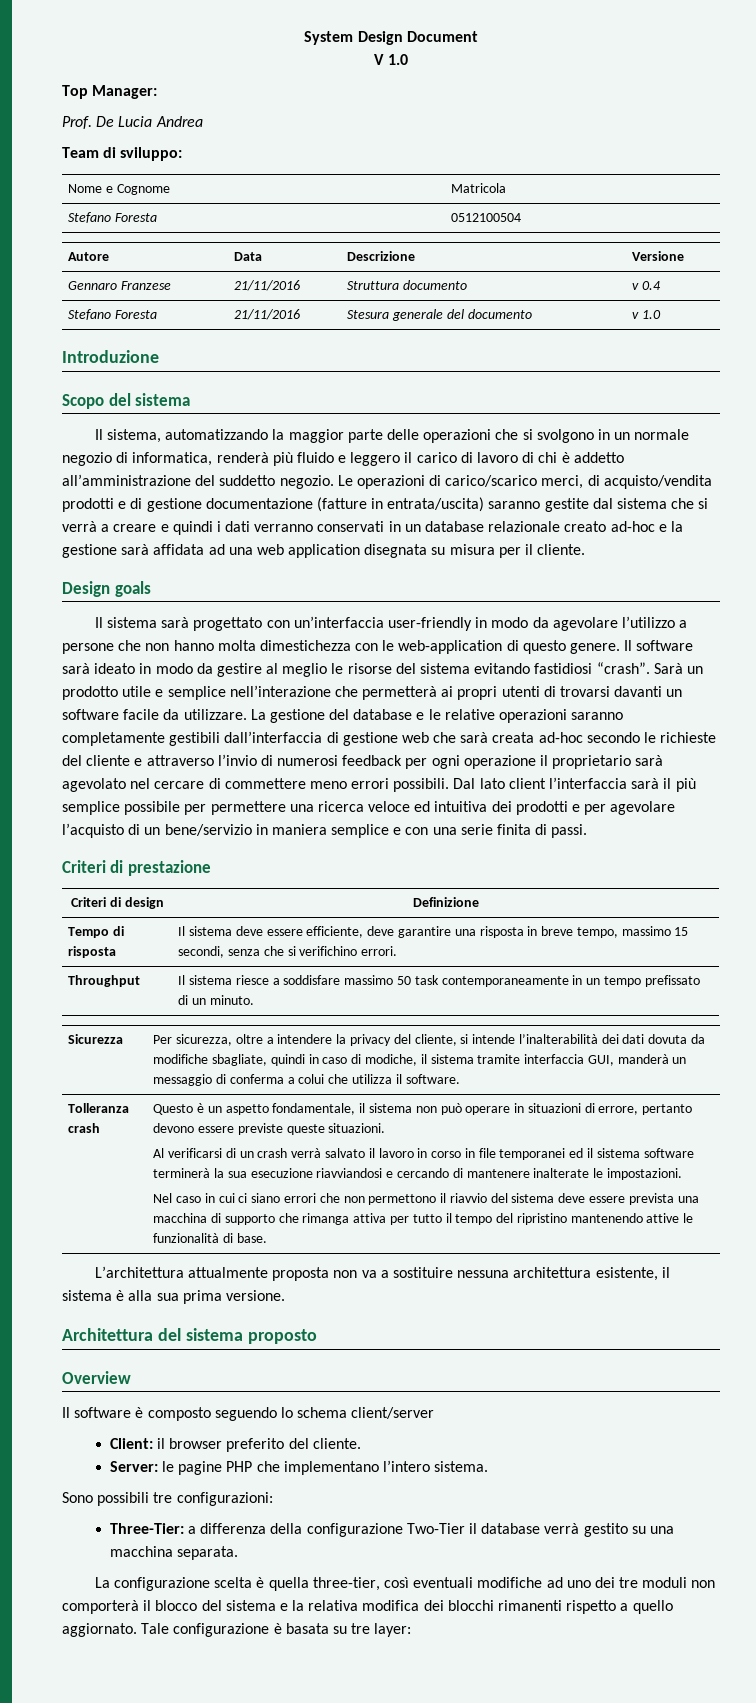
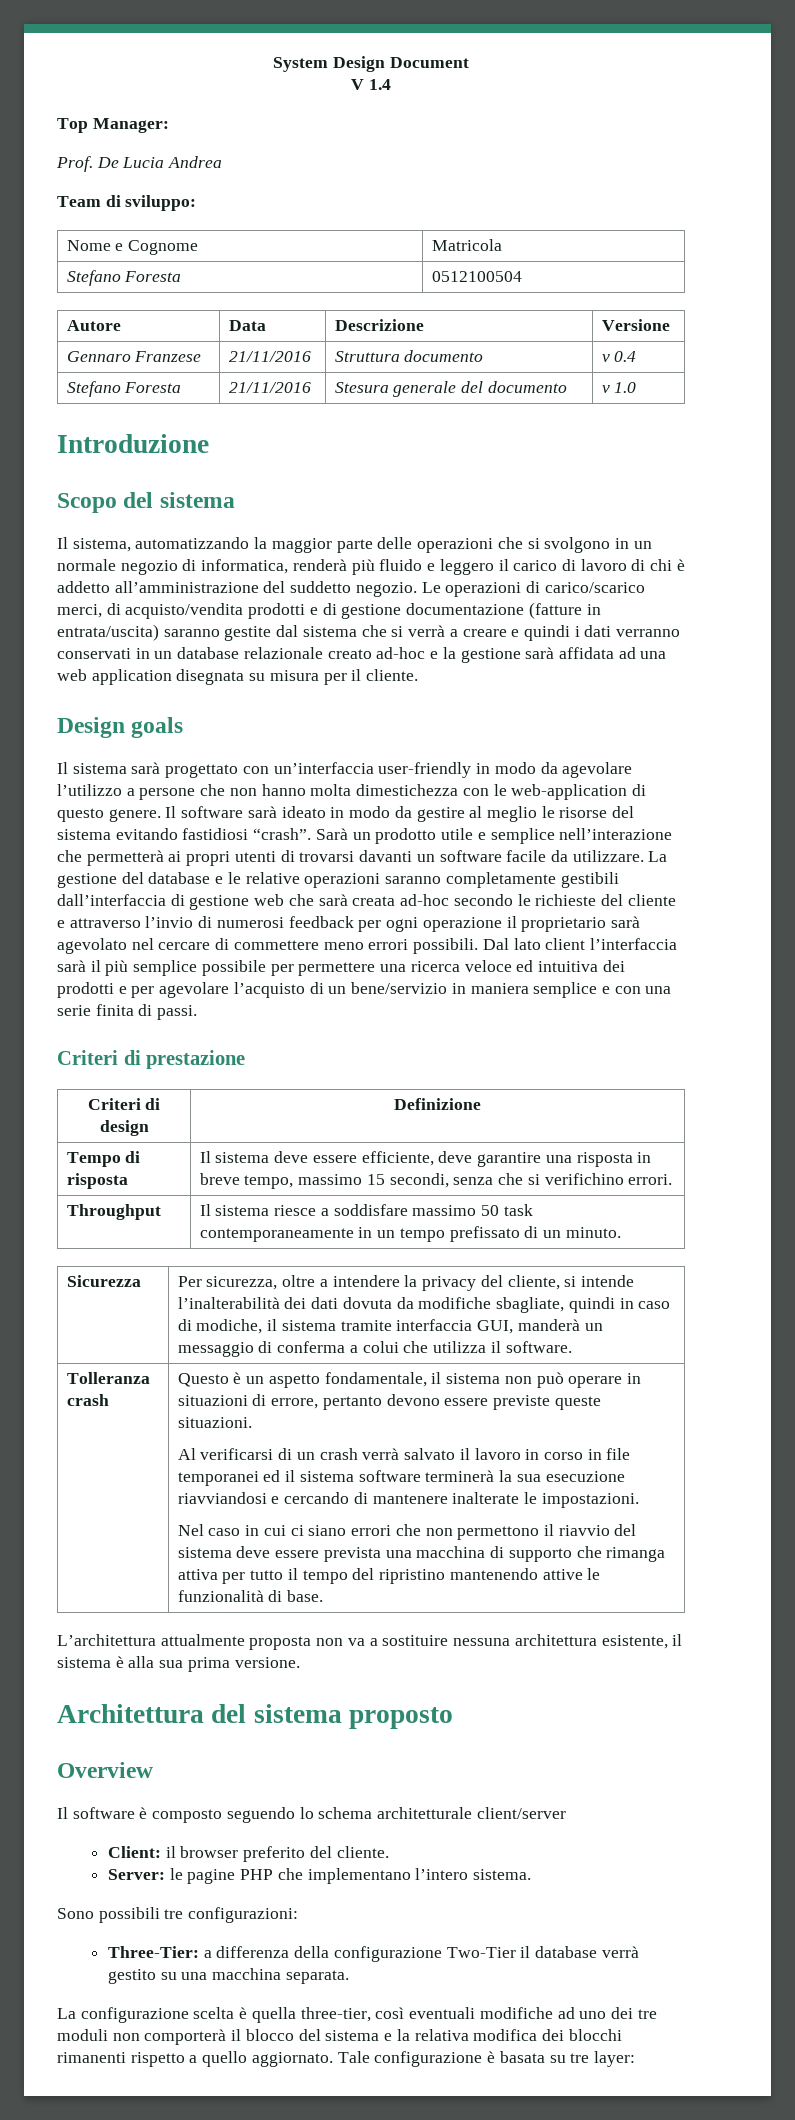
[387,54,408,65] 1.0 -> [368,79,391,90] 1.4
(348, 1412) none -> [377,1807,473,1819] architetturale

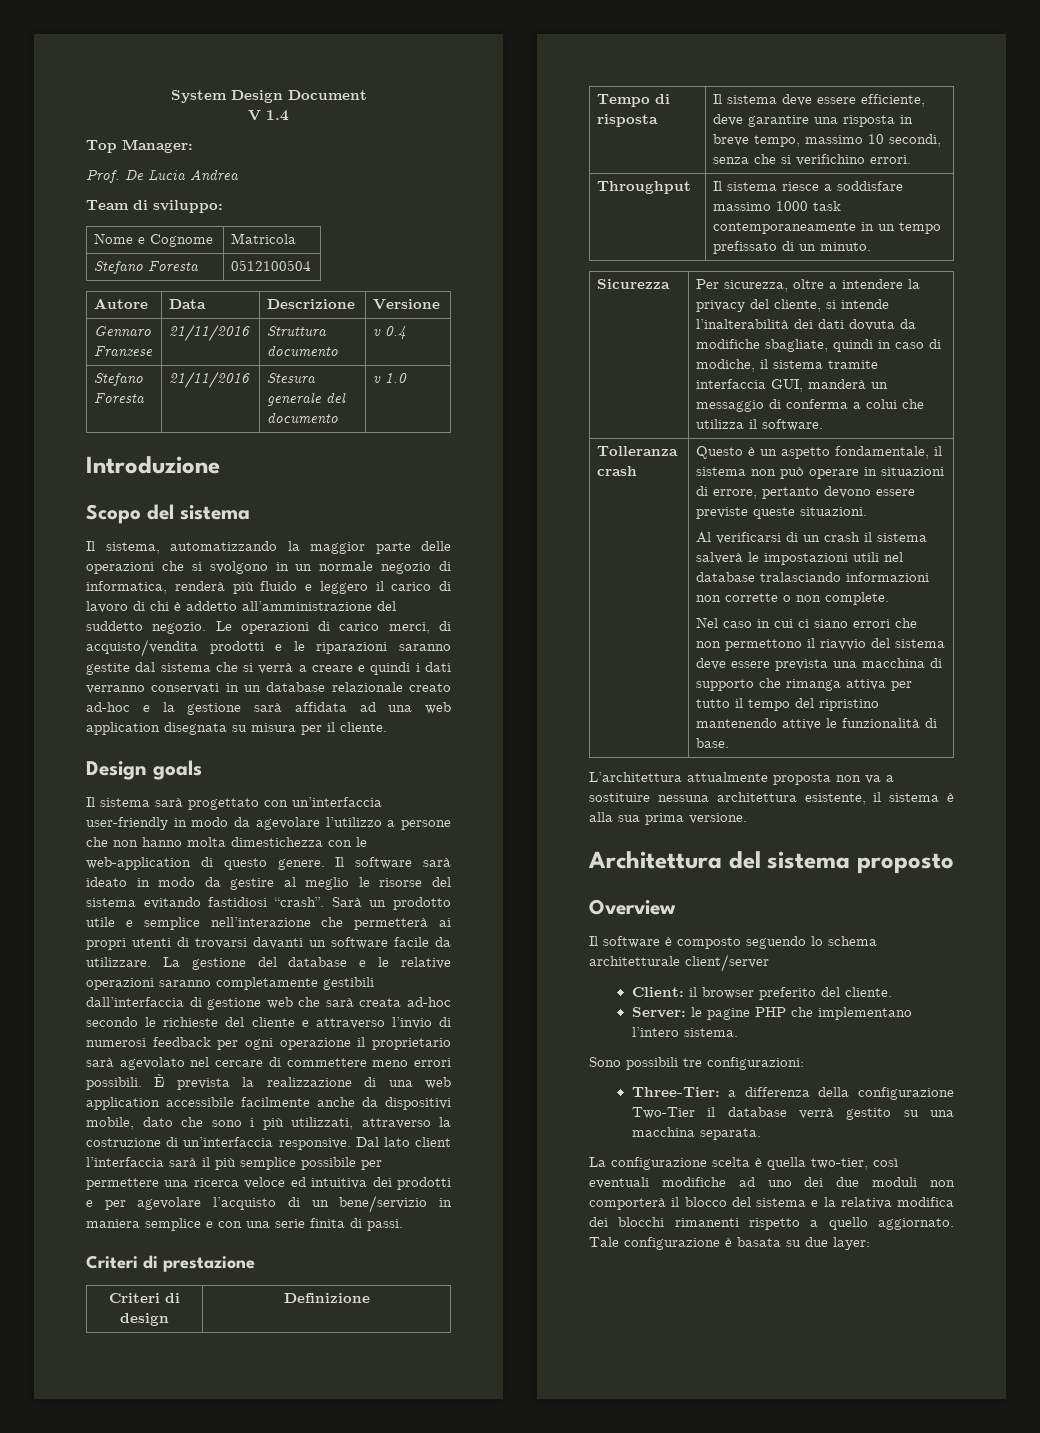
[544,582,645,593] carico/scarico -> [339,622,380,631] carico
[322,602,601,619] [57,624,159,641] di gestione documentazione (fatture in entrata/uscita) -> [293,641,388,654] le riparazioni
(479, 946) none -> [154,1074,451,1090] [86,1097,451,1110] [86,1117,451,1130] [86,1137,351,1150] È prevista la realizzazione di una web application accessibile facilmente anche da dispositivi mobile, dato che sono i più utilizzati, attraverso la costruzione di un’interfaccia responsive.
[366,1174,385,1185] 15 -> [868,134,885,144] 10
[481,1205,500,1216] 50 -> [776,201,809,211] 1000
[362,1448,631,1460] [177,1470,625,1486] [177,1492,639,1508] verrà salvato il lavoro in corso in file temporanei ed il sistema software terminerà la sua esecuzione riavviandosi e cercando di mantenere inalterate le impostazioni. -> [864,532,928,542] [696,552,904,565] [696,572,930,582] [696,592,890,605] il sistema salverà le impostazioni utili nel database tralasciando informazioni non corrette o non complete.
[300,2007,371,2022] three-tier, -> [811,1158,868,1170] two-tier,
[637,2009,657,2019] tre -> [836,1177,860,1187] due
[570,2053,590,2063] tre -> [805,1237,828,1247] due

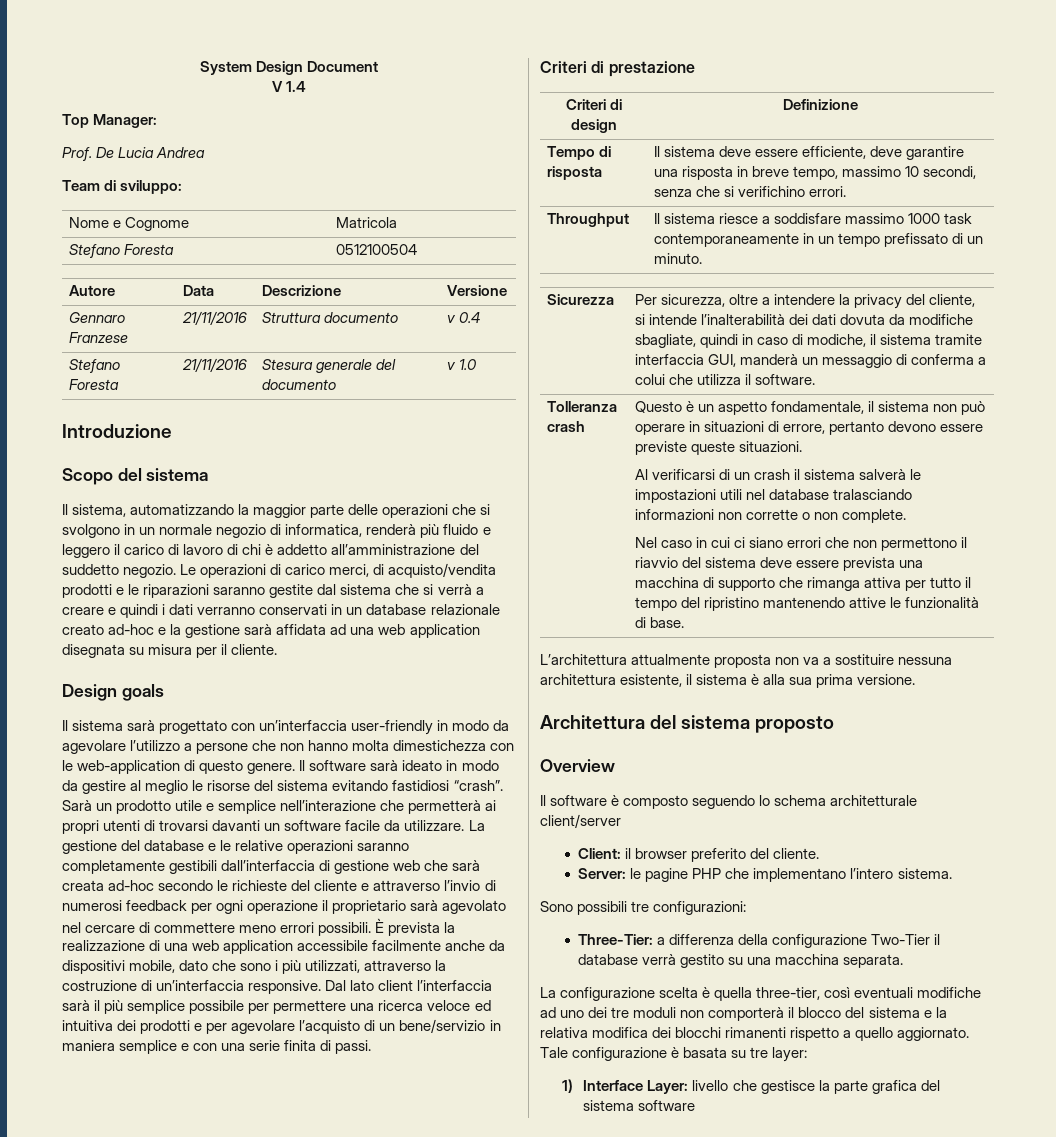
[811,1158,868,1170] two-tier, -> [756,987,821,1000] three-tier,
[836,1177,860,1187] due -> [611,1007,630,1018] tre
[805,1237,828,1247] due -> [750,1047,769,1058] tre
(870, 1243) none -> [561,1079,940,1094] [583,1100,696,1111] // 1) Interface Layer: livello che gestisce la parte grafica del sistema software

